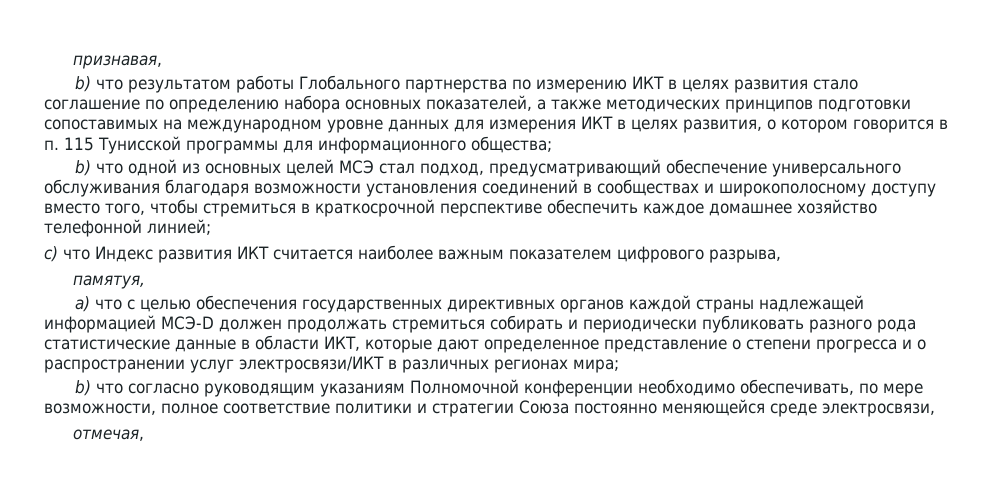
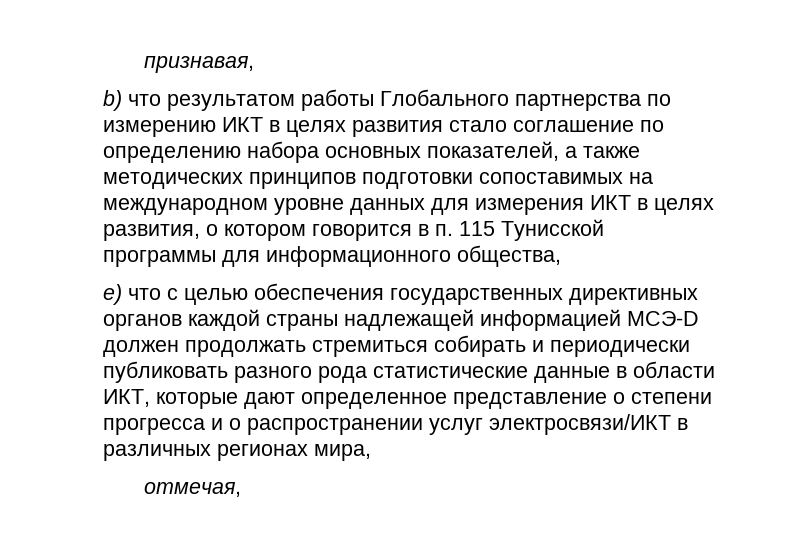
[471,136,552,153] [74,159,901,177] [44,179,936,197] [44,199,877,217] [44,219,211,237] [44,245,781,263] [72,275,145,289] [74,296,90,312] общества; // b) что одной из основных целей МСЭ стал подход, предусматривающий обеспечение универсального обслуживания благодаря возможности установления соединений в сообществах и широкополосному доступу вместо того, чтобы стремиться в краткосрочной перспективе обеспечить каждое домашнее хозяйство телефонной линией; // c) что Индекс развития ИКТ считается наиболее важным показателем цифрового разрыва, // памятуя, // а) -> [457,245,561,267] [103,284,122,305] общества, // e)
[573,359,619,373] [74,379,923,397] [44,399,935,417] мира; // b) что согласно руководящим указаниям Полномочной конференции необходимо обеспечивать, по мере возможности, полное соответствие политики и стратегии Союза постоянно меняющейся среде электросвязи, -> [314,444,371,461] мира,

